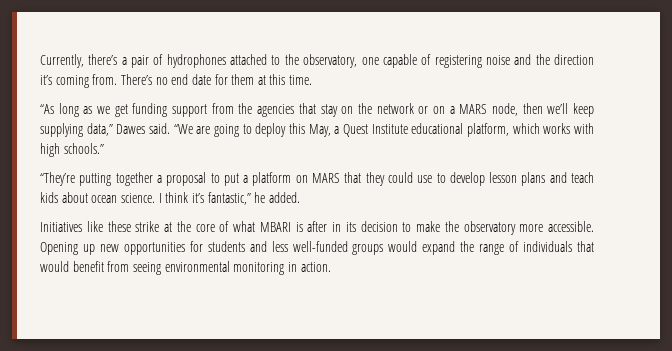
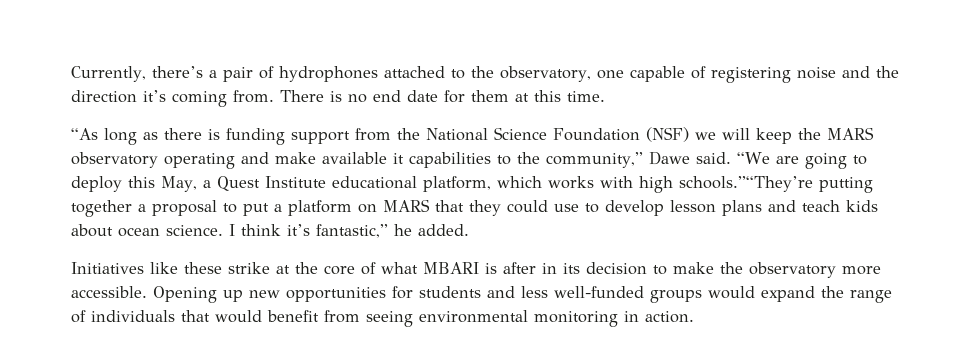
[120,74,152,85] There’s -> [280,90,342,102] There is
[97,104,128,117] we get -> [164,128,220,140] there is
[257,103,594,117] [40,123,146,137] agencies that stay on the network or on a MARS node, then we’ll keep supplying data,” Dawes -> [426,127,874,144] [71,151,690,169] National Science Foundation (NSF) we will keep the MARS observatory operating and make available it capabilities to the community,” Dawe
[63,143,104,154] [40,172,75,186] schools.” // “They’re -> [678,176,813,192] schools.”“They’re

